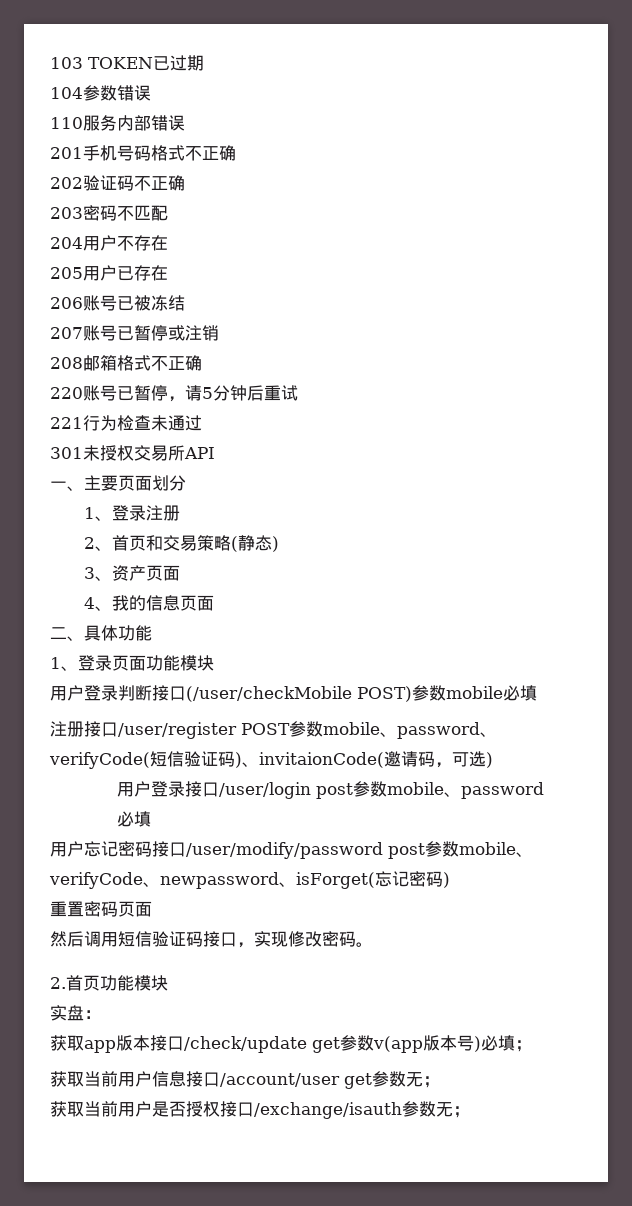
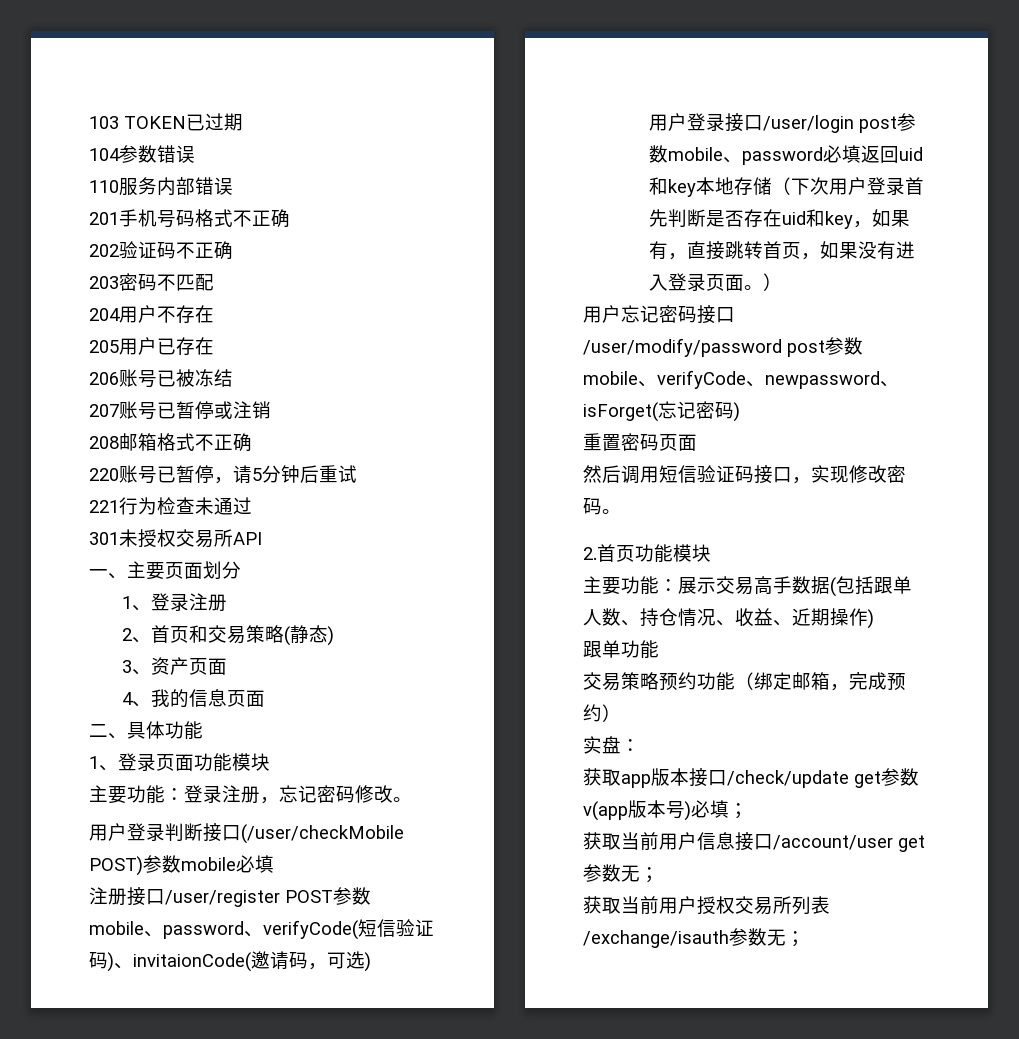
(214, 663) none -> [89,785,412,804] // 主要功能：登录注册，忘记密码修改。
(152, 819) none -> [860,145,923,163] [648,177,924,197] [648,209,910,229] [648,241,915,260] [648,273,782,291] 返回uid和key本地存储（下次用户登录首先判断是否存在uid和key，如果有，直接跳转首页，如果没有进入登录页面。）
(168, 983) none -> [583,576,912,597] [583,608,874,629] [583,640,659,659] [583,672,906,691] [583,704,621,722] // 主要功能：展示交易高手数据(包括跟单人数、持仓情况、收益、近期操作) // 跟单功能 // 交易策略预约功能（绑定邮箱，完成预约）
[152,1101,254,1117] 是否授权接口 -> [697,896,830,915] 授权交易所列表

